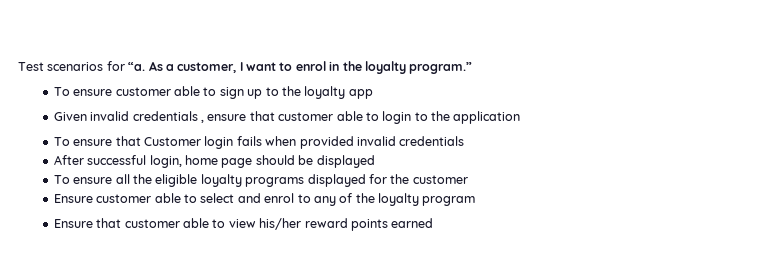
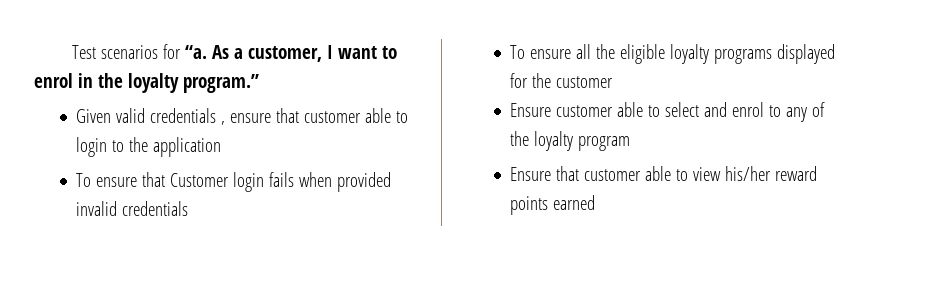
[53,86,373,99] // To ensure customer able to sign up to the loyalty app -> (259, 83) none
[90,111,130,121] invalid -> [116,108,146,123] valid
[53,155,375,168] // After successful login, home page should be displayed -> (189, 208) none

